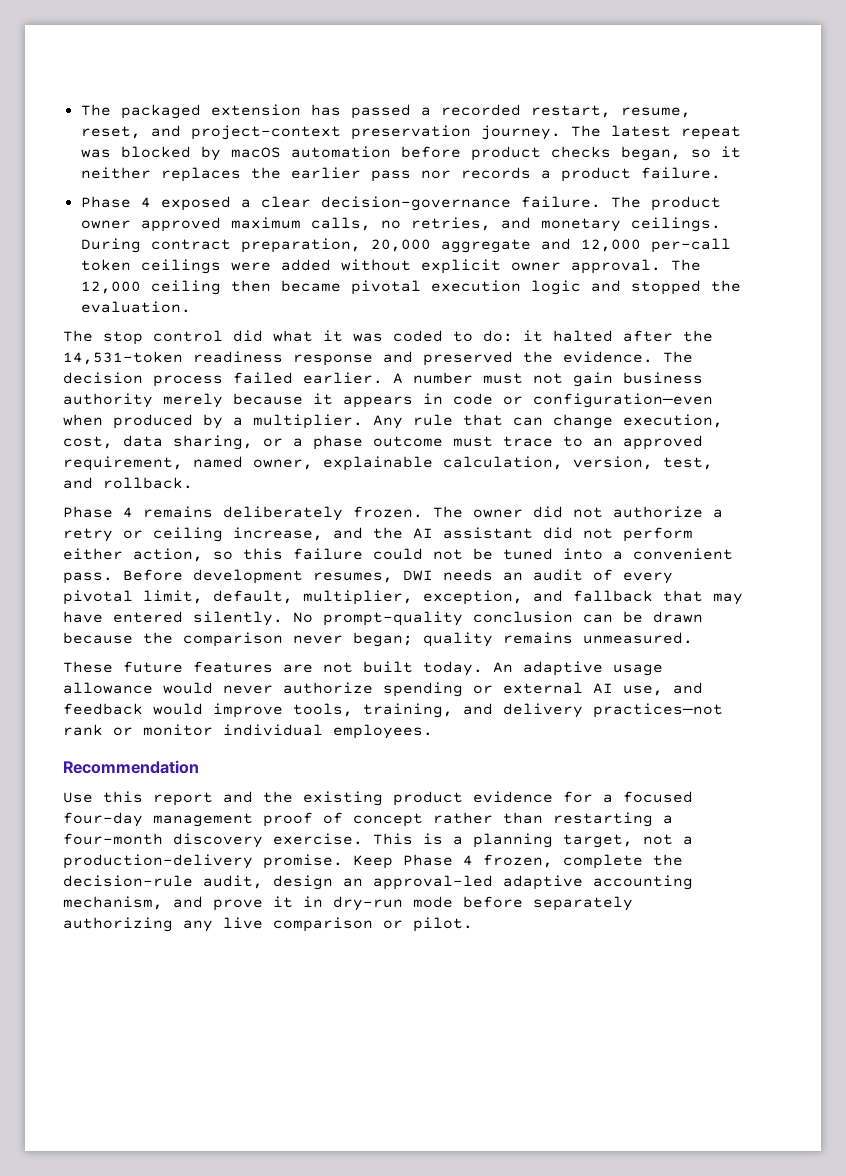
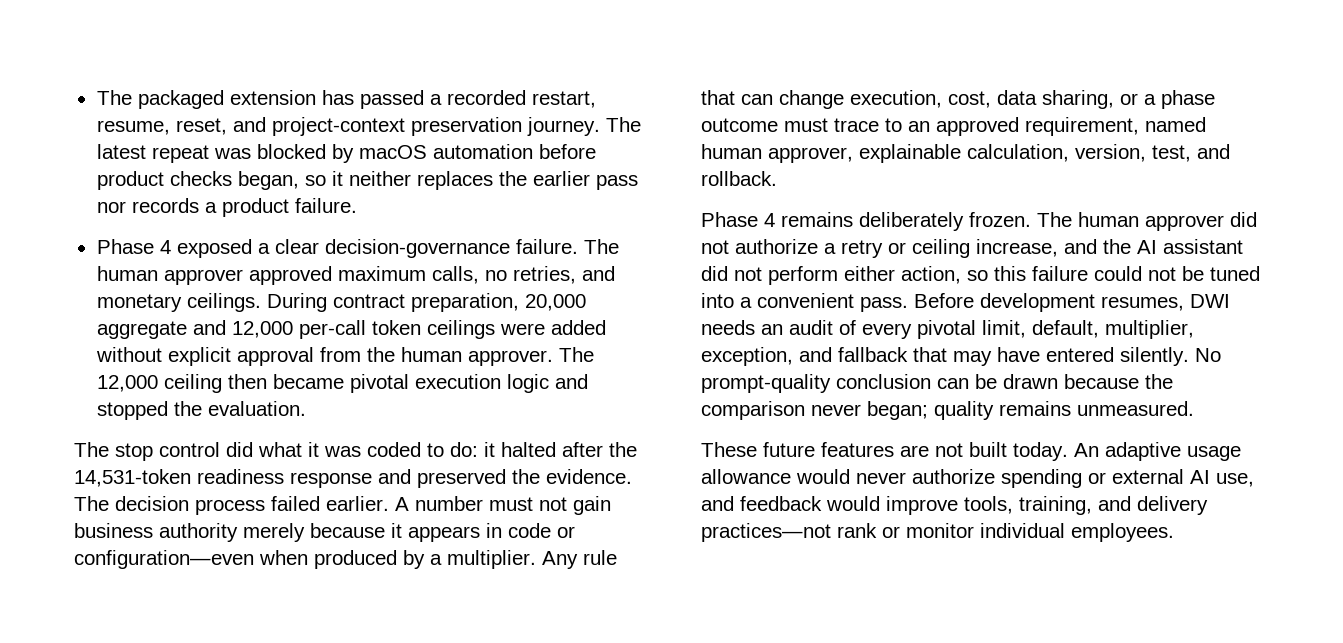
[650,196,721,211] [80,220,131,229] product owner -> [96,266,243,285] human approver
[510,259,661,274] owner approval. -> [236,347,553,366] approval from the human approver.
[253,459,313,470] owner, -> [701,144,853,163] human approver,
[473,509,523,518] owner -> [1078,212,1224,231] human approver
[63,760,199,774] [63,791,693,806] [63,812,673,827] [63,833,693,848] [63,854,683,869] [63,875,693,890] [63,896,633,911] [63,917,473,932] // Recommendation // Use this report and the existing product evidence for a focused four-day management proof of concept rather than restarting a four-month discovery exercise. This is a planning target, not a production-delivery promise. Keep Phase 4 frozen, complete the decision-rule audit, design an approval-led adaptive accounting mechanism, and prove it in dry-run mode before separately authorizing any live comparison or pilot. -> (1174, 532) none

